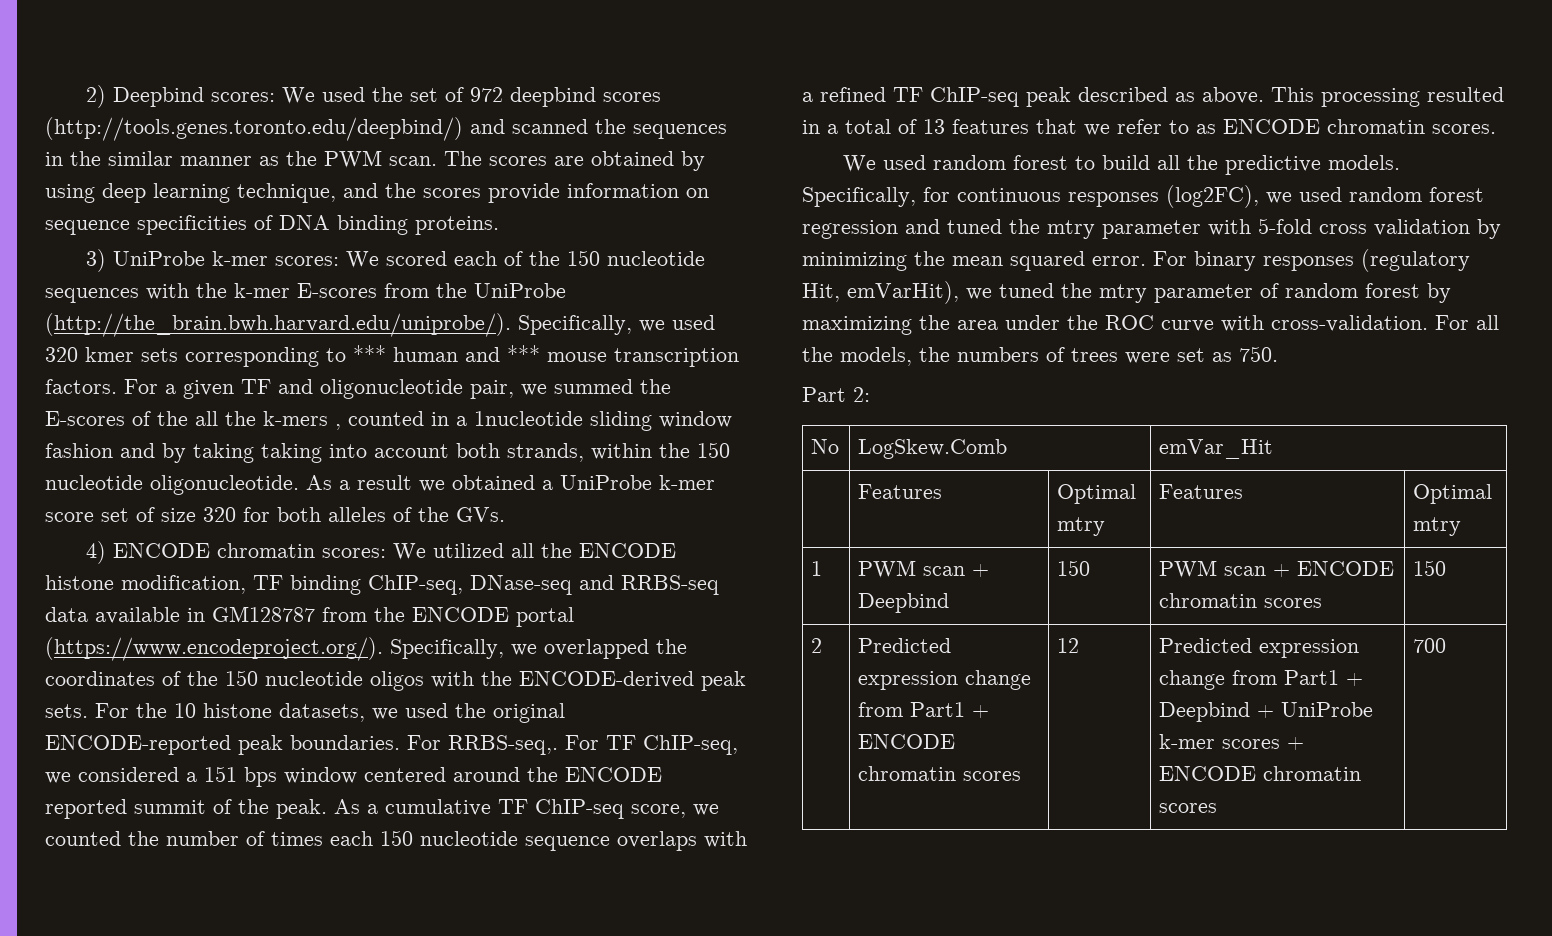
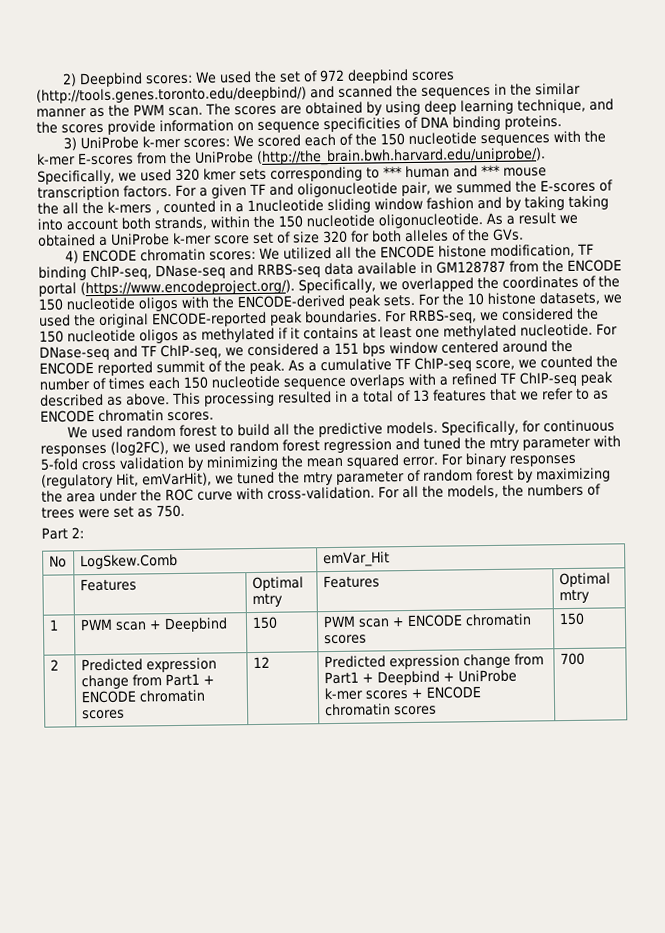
[448,735,599,755] RRBS-seq,. For -> [409,307,599,325] [39,323,618,344] [39,345,138,361] RRBS-seq, we considered the 150 nucleotide oligos as methylated if it contains at least one methylated nucleotide. For DNase-seq and

